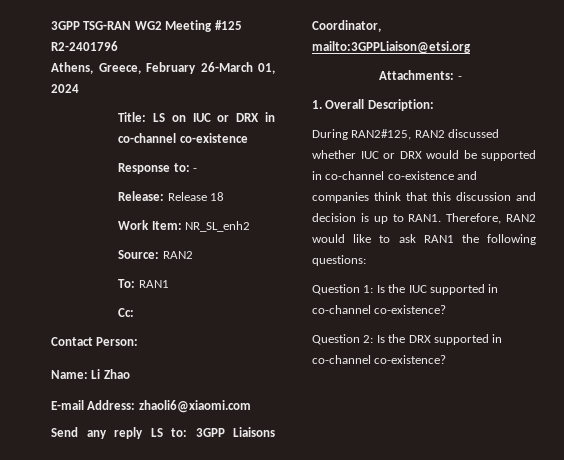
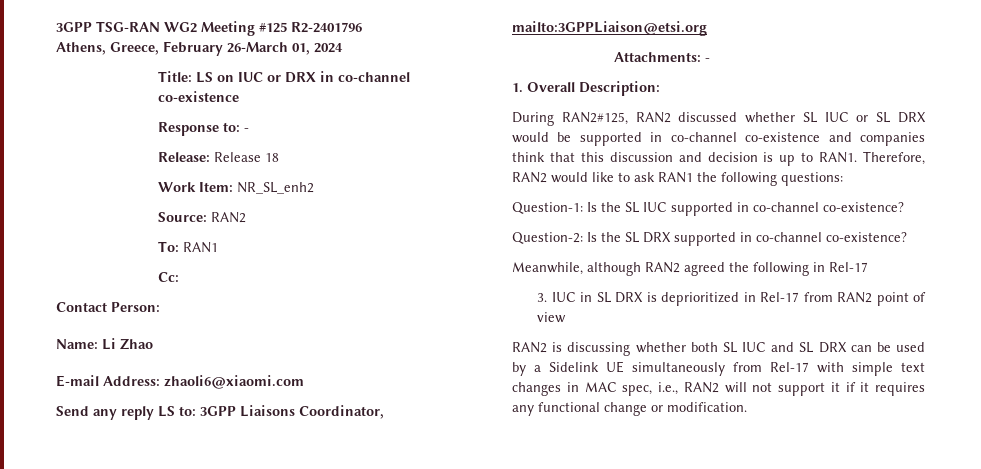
[360,151,395,159] IUC or -> [802,112,891,123] SL IUC or SL
[312,284,406,295] Question 1: Is the -> [512,202,639,214] Question-1: Is the SL
[312,334,406,345] Question 2: Is the -> [512,232,639,244] Question-2: Is the SL
(447, 359) none -> [512,262,868,276] [537,292,926,306] [537,312,567,323] [512,342,925,356] [512,361,925,376] [512,382,925,396] [512,402,747,416] // Meanwhile, although RAN2 agreed the following in Rel-17 // 3. IUC in SL DRX is deprioritized in Rel-17 from RAN2 point of view // RAN2 is discussing whether both SL IUC and SL DRX can be used by a Sidelink UE simultaneously from Rel-17 with simple text changes in MAC spec, i.e., RAN2 will not support it if it requires any functional change or modification.

